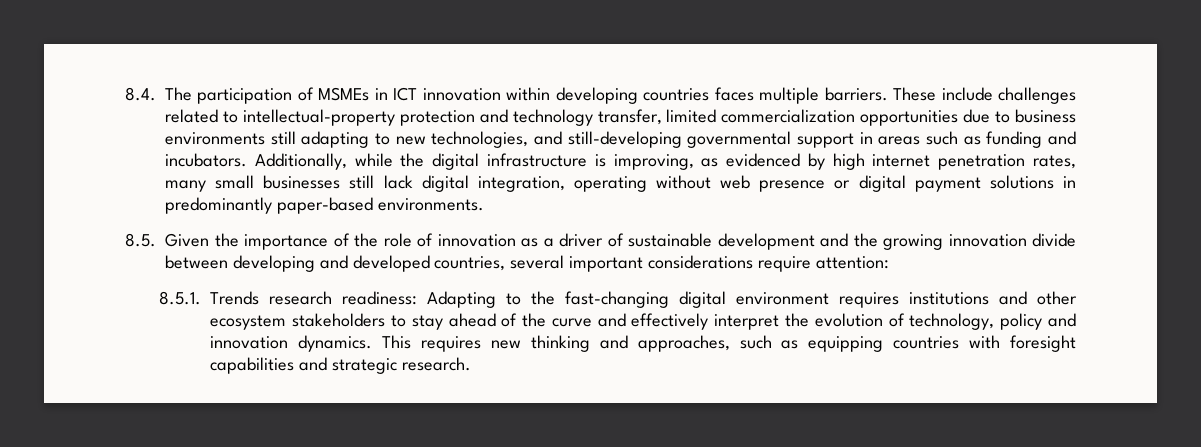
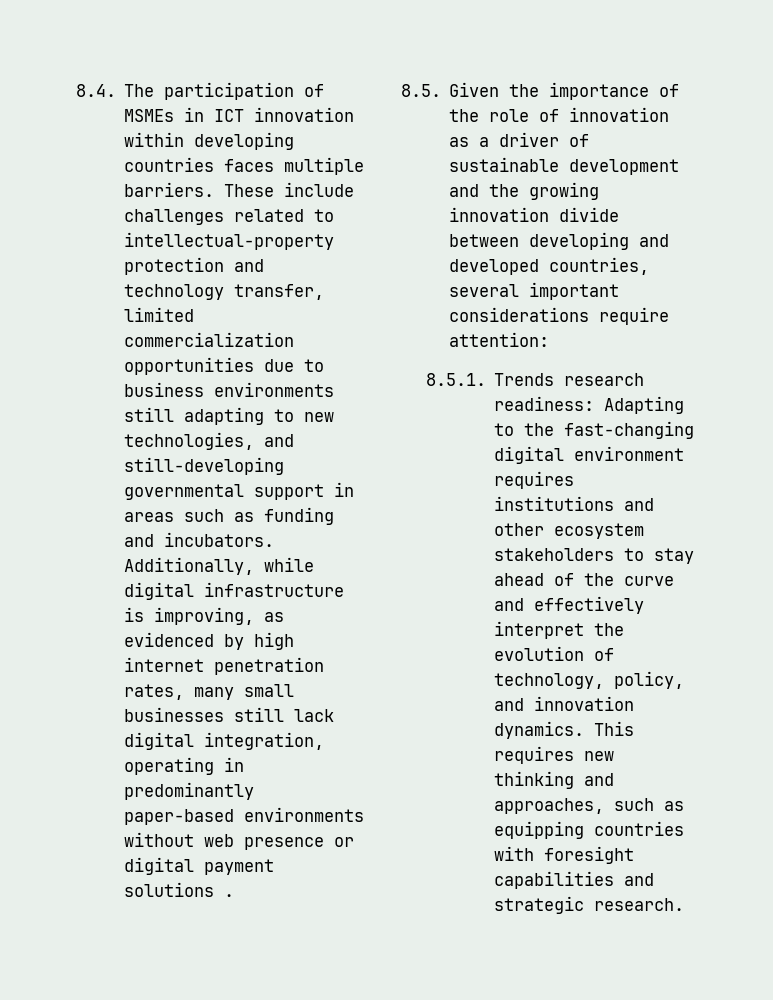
[400,153,425,167] the -> (315, 564) none
(647, 184) none -> [224,757,245,772] [124,782,255,800] [124,807,365,825] in predominantly paper-based environments
[1063,176,1076,188] [165,197,484,214] in predominantly paper-based environments. -> [224,894,235,897] .
[1000,313,1043,330] policy -> [613,671,684,689] policy,

